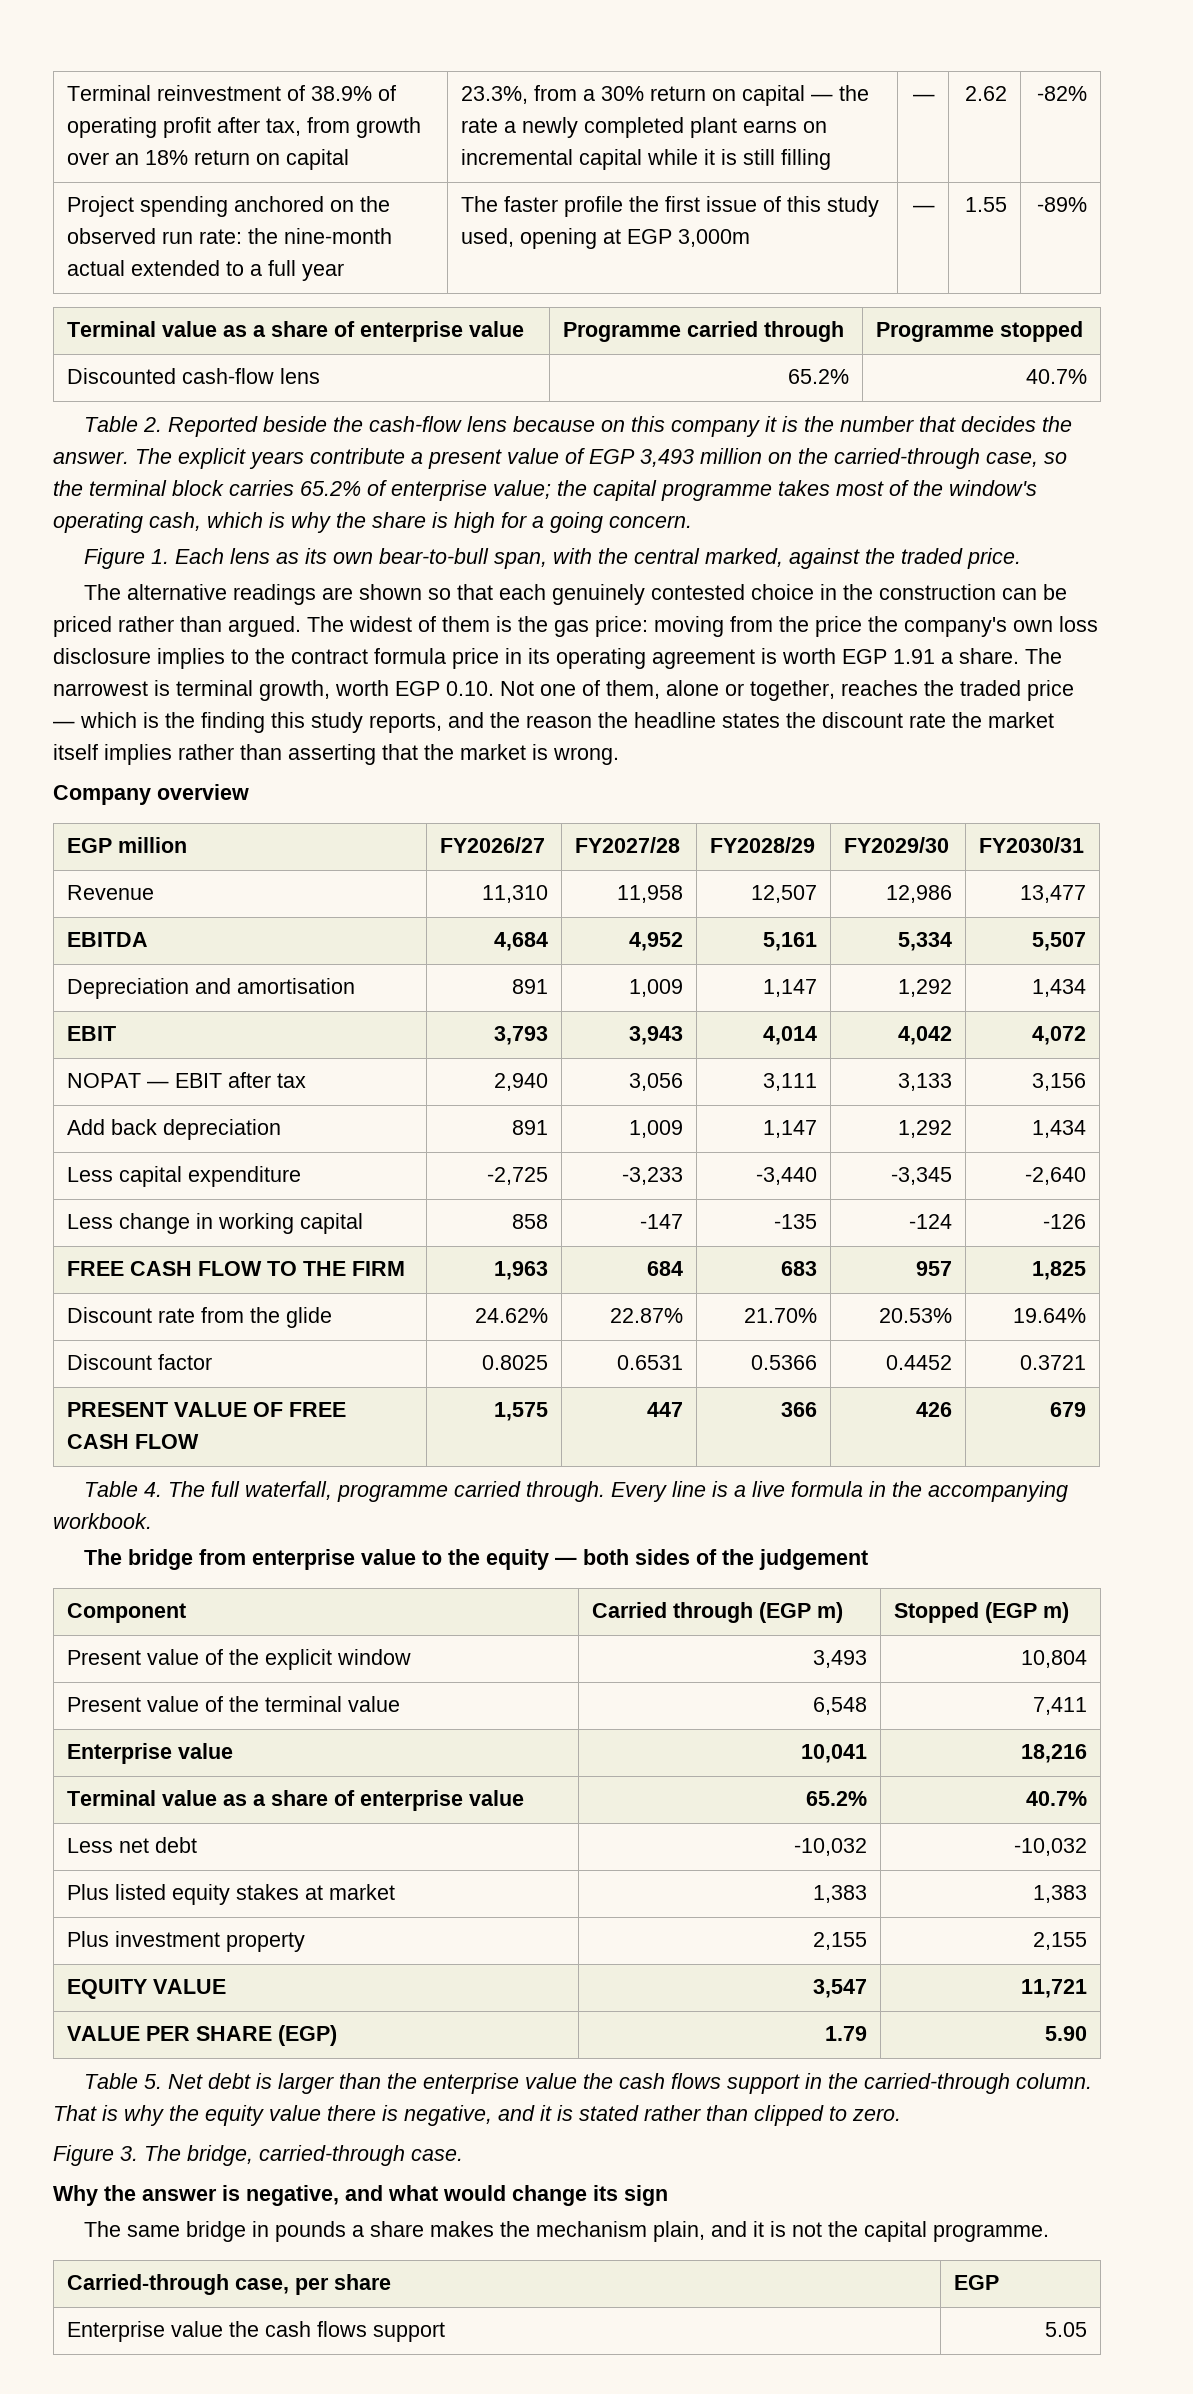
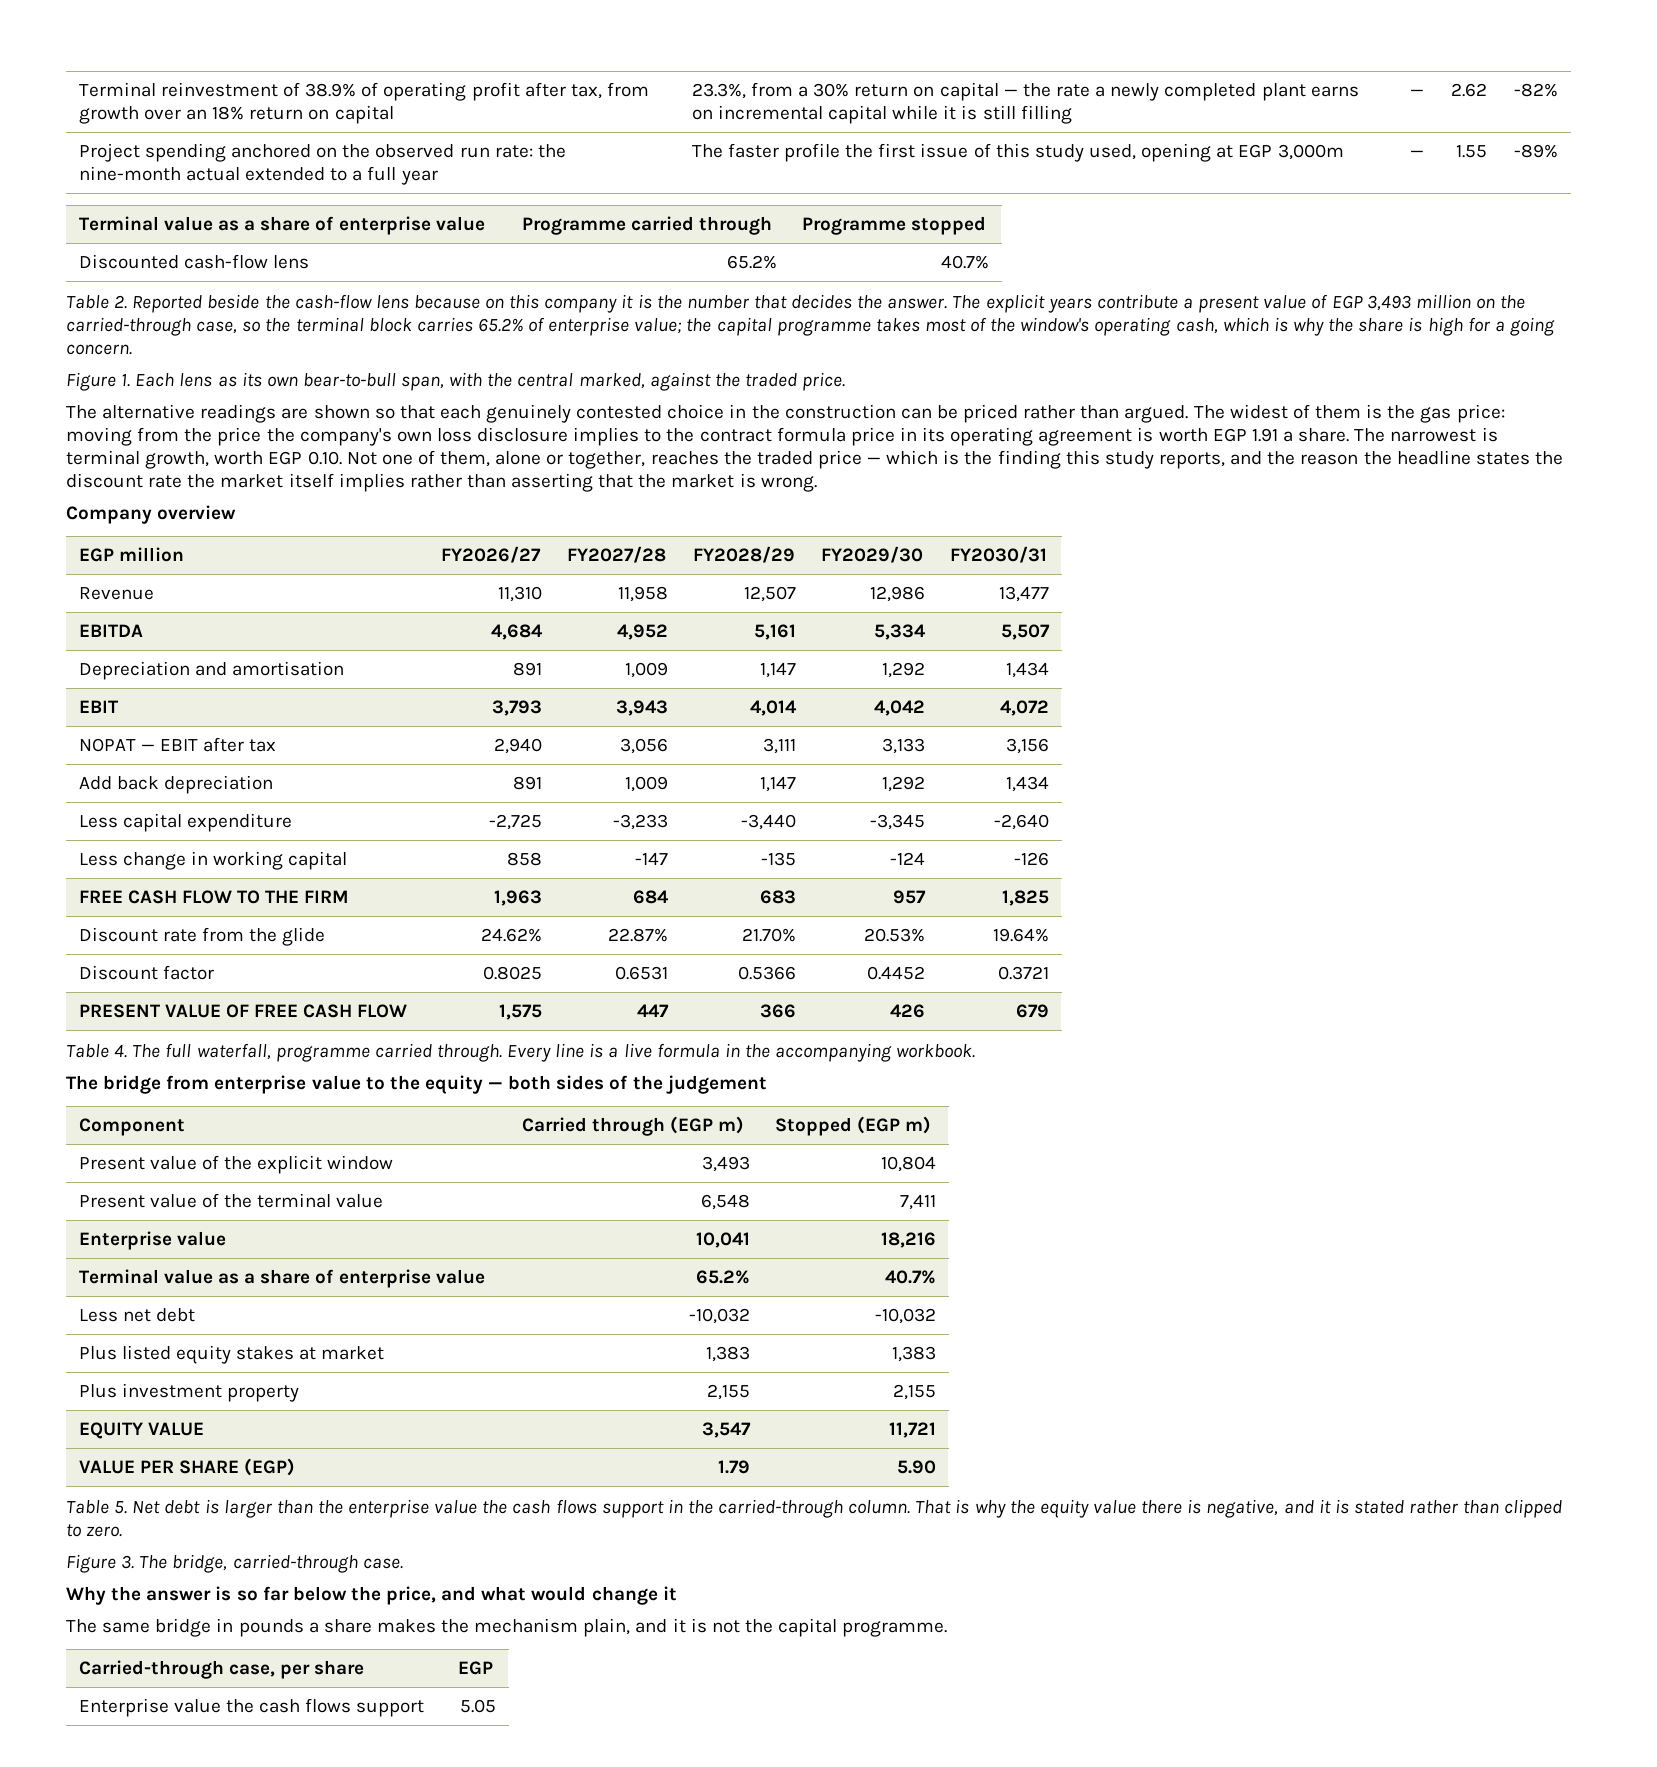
[246,2185,339,2206] negative, -> [236,1586,437,1605] so far below the price,
[593,2185,668,2206] its sign -> [662,1586,677,1601] it

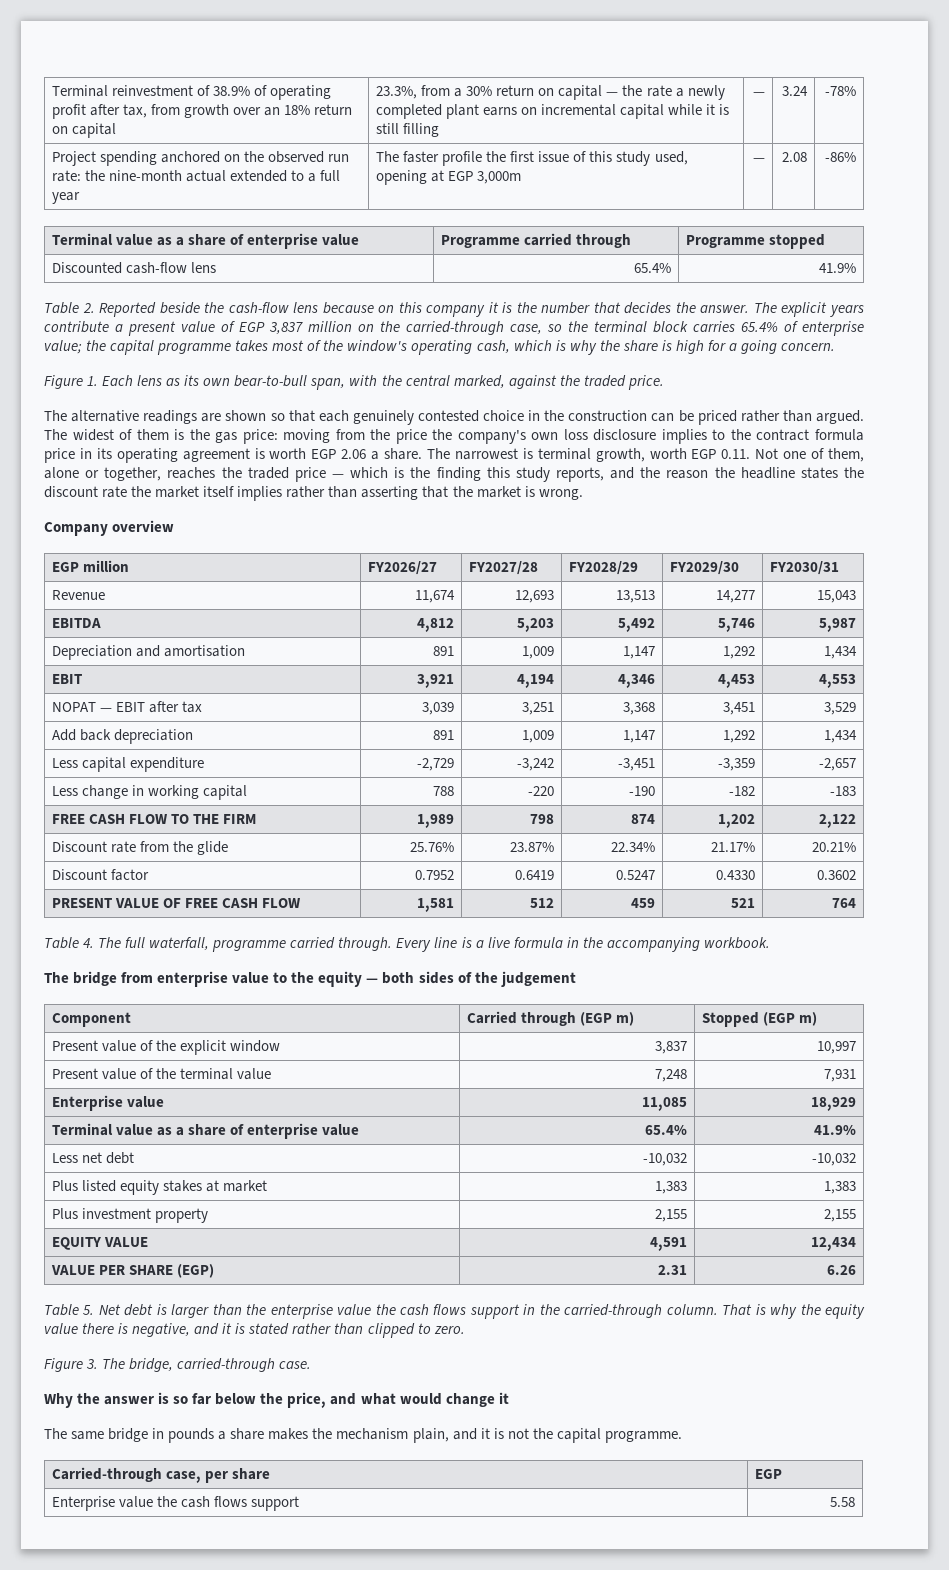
[1451,83,1488,97] [1514,83,1559,97] 2.62 | -82% -> [781,86,808,96] [824,86,856,96] 3.24 | -78%
[1456,145,1488,158] [1514,144,1559,158] 1.55 | -89% -> [781,152,807,162] [824,152,856,162] 2.08 | -86%
[727,255,778,269] [941,255,990,269] 65.2% | 40.7% -> [633,263,671,273] [818,263,856,273] 65.4% | 41.9%
[1366,295,1411,311] 3,493 -> [269,322,303,335] 3,837
[477,318,523,332] 65.2% -> [741,322,778,332] 65.4%
[1251,428,1278,442] 1.91 -> [341,449,367,459] 2.06
[307,451,342,465] 0.10. -> [721,449,751,459] 0.11.
[498,586,543,602] [618,586,669,602] [744,586,797,602] [870,586,926,602] [999,586,1050,602] [78,624,143,637] [491,624,544,640] [617,624,669,640] [754,624,797,640] [874,624,927,640] [1001,624,1051,640] 11,310 | 11,958 | 12,507 | 12,986 | 13,477 // EBITDA | 4,684 | 4,952 | 5,161 | 5,334 | 5,507 -> [414,590,455,603] [514,590,554,603] [615,590,655,603] [715,590,755,603] [816,590,856,603] [52,618,102,628] [416,618,454,632] [516,618,554,632] [617,618,655,632] [717,618,755,632] [818,618,856,632] 11,674 | 12,693 | 13,513 | 14,277 | 15,043 // EBITDA | 4,812 | 5,203 | 5,492 | 5,746 | 5,987
[492,700,543,716] [616,700,669,716] [750,700,798,716] [874,700,926,716] [1000,700,1050,716] 3,793 | 3,943 | 4,014 | 4,042 | 4,072 -> [416,674,454,688] [516,674,554,688] [617,674,655,688] [717,674,755,688] [818,674,856,688] 3,921 | 4,194 | 4,346 | 4,453 | 4,553
[494,738,543,754] [620,738,669,754] [763,738,797,754] [882,738,926,754] [1006,738,1050,754] 2,940 | 3,056 | 3,111 | 3,133 | 3,156 -> [421,702,454,715] [521,702,554,715] [622,702,655,715] [722,702,755,715] [823,702,856,715] 3,039 | 3,251 | 3,368 | 3,451 | 3,529
[489,814,543,830] [613,814,669,830] [741,814,797,830] [870,814,926,830] [994,814,1050,830] -2,725 | -3,233 | -3,440 | -3,345 | -2,640 -> [416,758,454,771] [516,758,554,771] [617,758,655,771] [717,758,755,771] [818,758,856,771] -2,729 | -3,242 | -3,451 | -3,359 | -2,657
[507,852,543,866] [635,852,669,865] [761,852,797,866] [890,852,926,865] [1014,852,1050,866] 858 | -147 | -135 | -124 | -126 -> [432,786,454,796] [527,786,554,796] [628,786,655,796] [728,786,755,796] [829,786,856,796] 788 | -220 | -190 | -182 | -183
[494,890,543,906] [633,890,670,904] [760,890,797,904] [893,890,927,904] [1002,890,1050,906] 1,963 | 684 | 683 | 957 | 1,825 -> [416,814,454,828] [529,814,554,824] [630,814,655,824] [717,814,755,828] [818,814,856,828] 1,989 | 798 | 874 | 1,202 | 2,122
[481,928,543,942] [608,928,669,942] [742,928,797,942] [864,928,926,942] [993,928,1050,942] [78,965,214,980] [483,966,543,980] [615,966,669,980] [738,966,797,980] [867,966,926,980] [998,966,1050,980] 24.62% | 22.87% | 21.70% | 20.53% | 19.64% // Discount factor | 0.8025 | 0.6531 | 0.5366 | 0.4452 | 0.3721 -> [409,842,454,852] [509,842,554,852] [610,842,655,852] [710,842,755,852] [811,842,856,852] [52,869,150,881] [414,870,454,880] [514,870,554,880] [615,870,655,880] [715,870,755,880] [816,870,856,880] 25.76% | 23.87% | 22.34% | 21.17% | 20.21% // Discount factor | 0.7952 | 0.6419 | 0.5247 | 0.4330 | 0.3602
[499,1004,543,1020] [637,1004,670,1017] [760,1004,797,1018] [890,1004,926,1018] [1016,1004,1050,1018] 1,575 | 447 | 366 | 426 | 679 -> [416,898,454,912] [529,898,554,908] [630,898,655,908] [730,898,755,908] [831,898,856,908] 1,581 | 512 | 459 | 521 | 764
[702,1156,751,1172] [881,1156,937,1172] 3,493 | 10,804 -> [654,1041,687,1054] [816,1041,856,1054] 3,837 | 10,997
[701,1194,751,1210] [900,1194,937,1210] 6,548 | 7,411 -> [654,1069,687,1082] [823,1069,856,1082] 7,248 | 7,931
[696,1232,751,1248] [881,1232,937,1248] [78,1269,485,1288] [696,1270,751,1284] [885,1270,937,1284] 10,041 | 18,216 // Terminal value as a share of enterprise value | 65.2% | 40.7% -> [641,1097,687,1111] [810,1097,856,1111] [52,1123,360,1139] [644,1125,687,1135] [813,1125,856,1135] 11,085 | 18,929 // Terminal value as a share of enterprise value | 65.4% | 41.9%
[702,1422,752,1438] [889,1422,937,1438] 3,547 | 11,721 -> [649,1237,687,1251] [810,1237,856,1251] 4,591 | 12,434
[718,1460,751,1474] [897,1460,937,1474] 1.79 | 5.90 -> [657,1265,687,1275] [826,1265,856,1275] 2.31 | 6.26
[460,1699,497,1713] 5.05 -> [829,1497,855,1507] 5.58

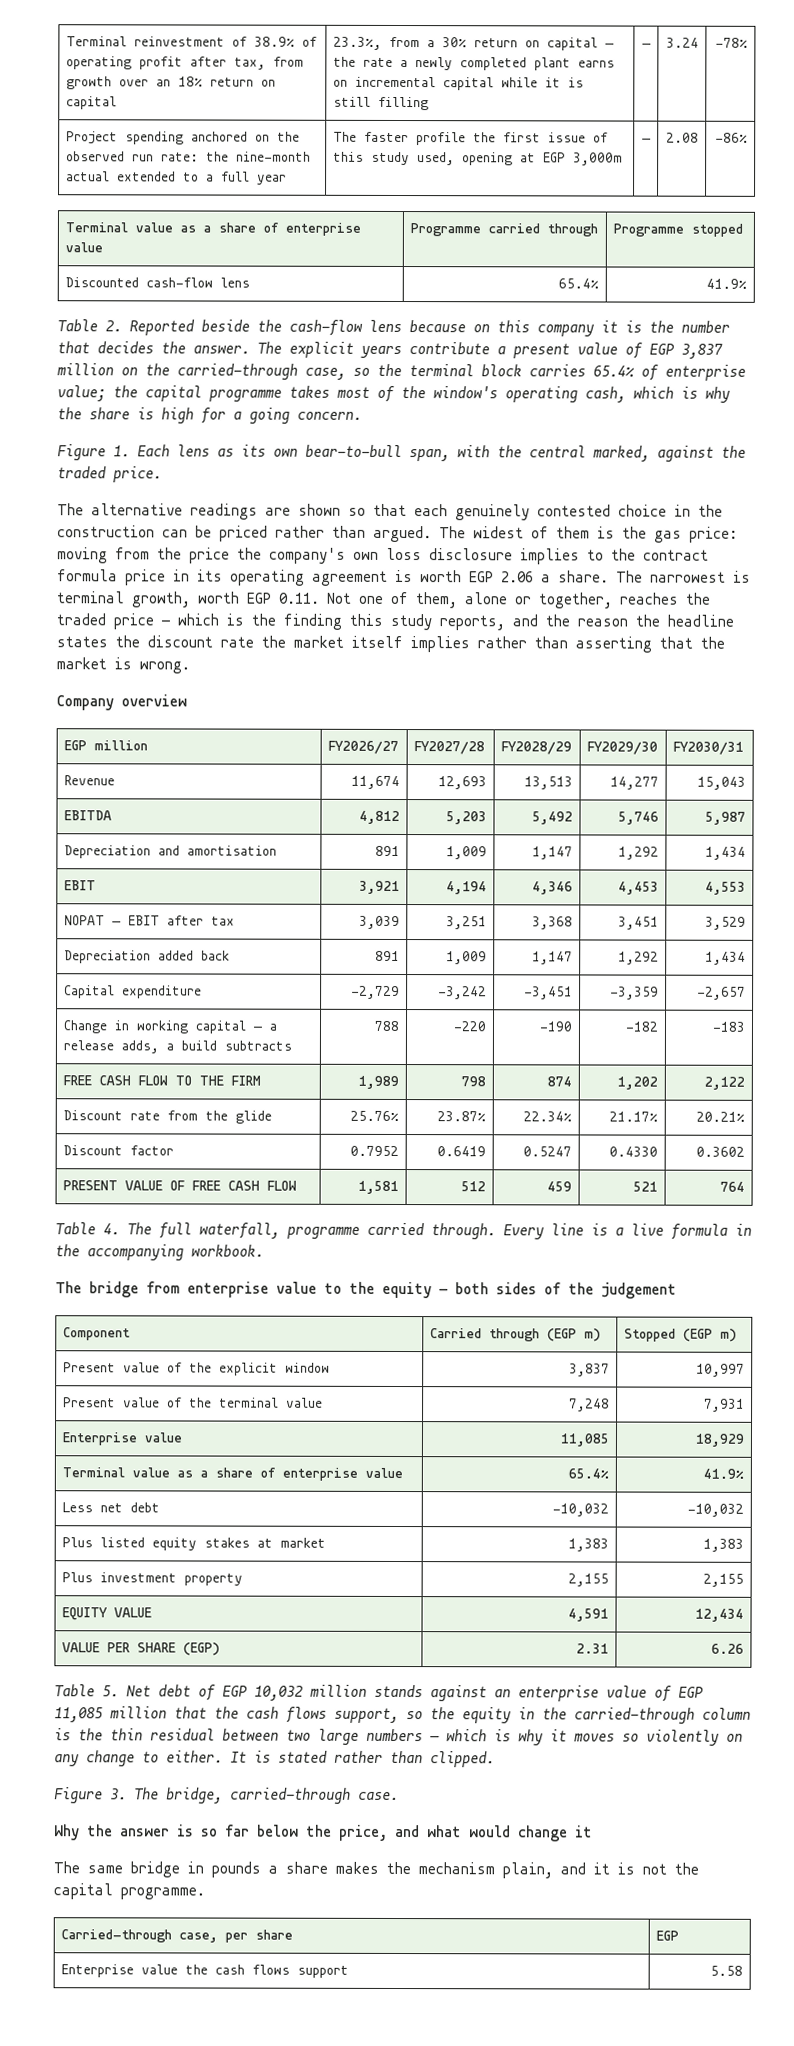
[52,729,77,741] Add -> [63,950,194,964] Depreciation added
[114,729,194,744] [432,730,454,740] [521,730,554,743] [622,730,655,743] [722,730,755,743] [823,730,857,743] [52,757,127,772] depreciation | 891 | 1,009 | 1,147 | 1,292 | 1,434 // Less capital -> [375,950,401,962] [446,951,488,965] [532,951,574,965] [618,951,660,965] [705,951,747,965] [63,985,115,999] | 891 | 1,009 | 1,147 | 1,292 | 1,434 // Capital
[52,785,129,799] Less change -> [62,1020,108,1034] Change
(248, 792) none -> [252,1023,277,1031] [62,1040,292,1054] — a release adds, a build subtracts
[156,1304,866,1319] [44,1323,233,1337] is larger than the enterprise value the cash flows support in the carried-through column. That is why the equity value there is negative, and it -> [198,1684,704,1702] [54,1706,751,1724] [54,1728,743,1746] [54,1750,247,1767] of EGP 10,032 million stands against an enterprise value of EGP 11,085 million that the cash flows support, so the equity in the carried-through column is the thin residual between two large numbers — which is why it moves so violently on any change to either. It
[367,1323,465,1338] clipped to zero. -> [430,1751,495,1768] clipped.

